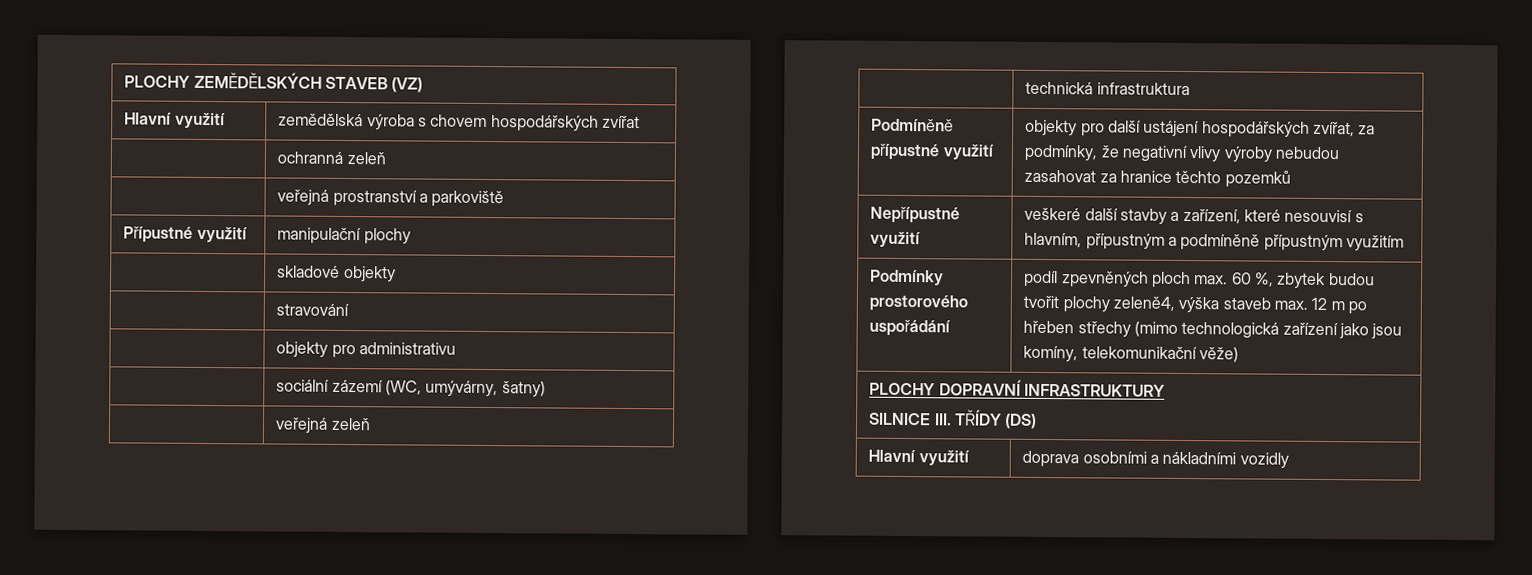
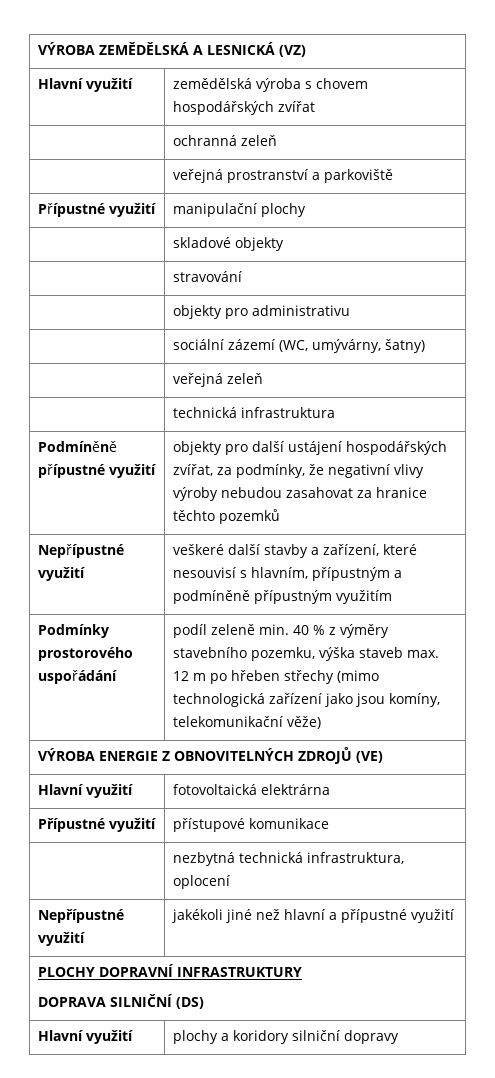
[124,71,389,90] PLOCHY ZEMĚDĚLSKÝCH STAVEB -> [38,42,276,55] VÝROBA ZEMĚDĚLSKÁ A LESNICKÁ
[1061,271,1375,290] [1023,295,1176,313] zpevněných ploch max. 60 %, zbytek budou tvořit plochy zeleně4, -> [211,624,390,638] [173,647,316,661] zeleně min. 40 % z výměry stavebního pozemku,
(1240, 355) none -> [38,747,384,764] [38,784,134,798] [173,784,331,795] [38,818,157,832] [173,818,330,832] [173,852,405,866] [173,875,231,889] [38,909,125,923] [38,932,86,946] [172,909,455,923] // VÝROBA ENERGIE Z OBNOVITELNÝCH ZDROJŮ (VE) // Hlavní využití | fotovoltaická elektrárna // Přípustné využití | přístupové komunikace // | nezbytná technická infrastruktura, oplocení // Nepřípustné využití | jakékoli jiné než hlavní a přípustné využití
[869,409,1003,426] SILNICE III. TŘÍDY -> [38,994,174,1007] DOPRAVA SILNIČNÍ
[1022,450,1289,469] doprava osobními a nákladními vozidly -> [173,1030,400,1044] plochy a koridory silniční dopravy

